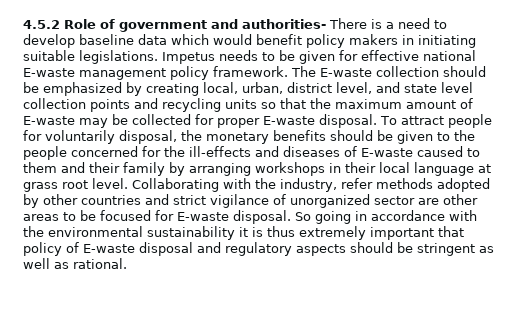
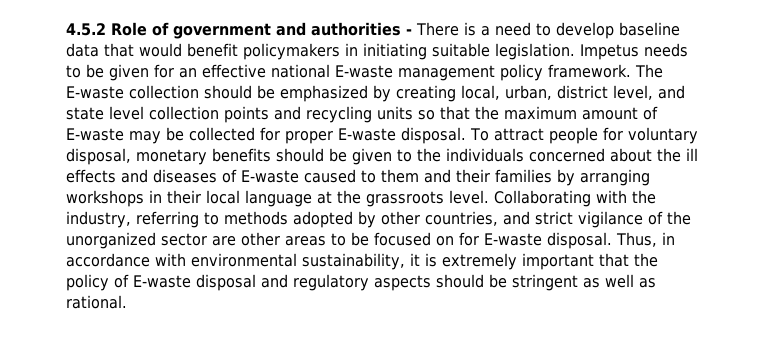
[242,19,326,29] authorities- -> [311,22,412,36] authorities -
[171,34,209,45] which -> [104,43,134,57] that
[306,34,398,48] policy makers -> [243,43,340,60] policymakers
[79,50,158,64] legislations. -> [495,43,575,60] legislation.
(358, 55) none -> [179,68,197,78] an
[45,130,202,144] voluntarily disposal, the -> [627,127,698,144] [66,148,131,165] voluntary disposal,
[23,146,251,160] people concerned for the ill-effects -> [446,148,698,162] [66,169,116,183] individuals concerned about the ill effects
[123,162,165,176] family -> [495,169,552,183] families
[23,180,88,192] grass root -> [337,190,444,207] the grassroots
[341,178,373,189] refer -> [136,211,219,228] referring to
[81,195,141,205] countries -> [425,211,498,226] countries,
(286, 199) none -> [667,211,691,225] the
(151, 215) none -> [436,236,454,246] on
[295,211,351,224] So going -> [616,232,657,247] Thus,
[23,226,235,240] the environmental sustainability -> [191,253,405,270] environmental sustainability,
[267,226,295,237] thus -> (437, 260) none
(464, 231) none -> [634,253,658,267] the

